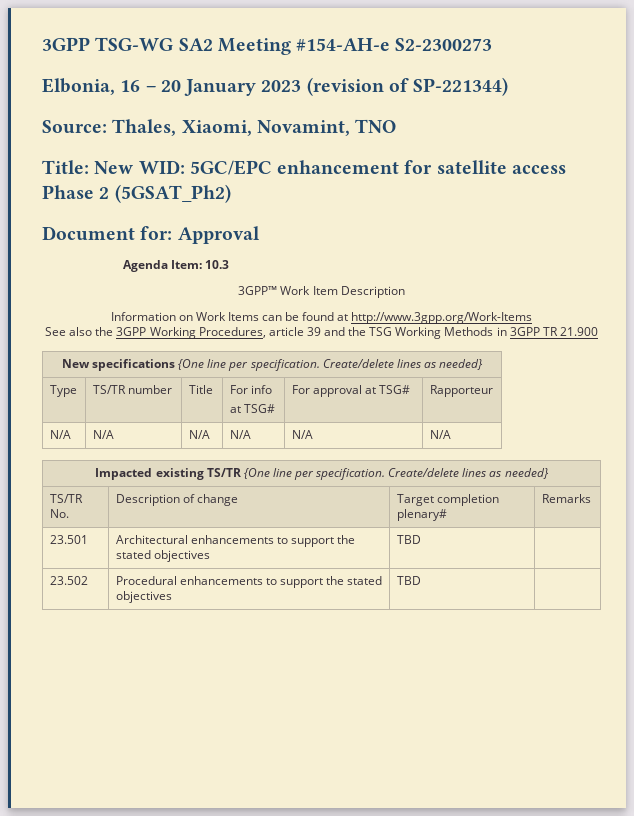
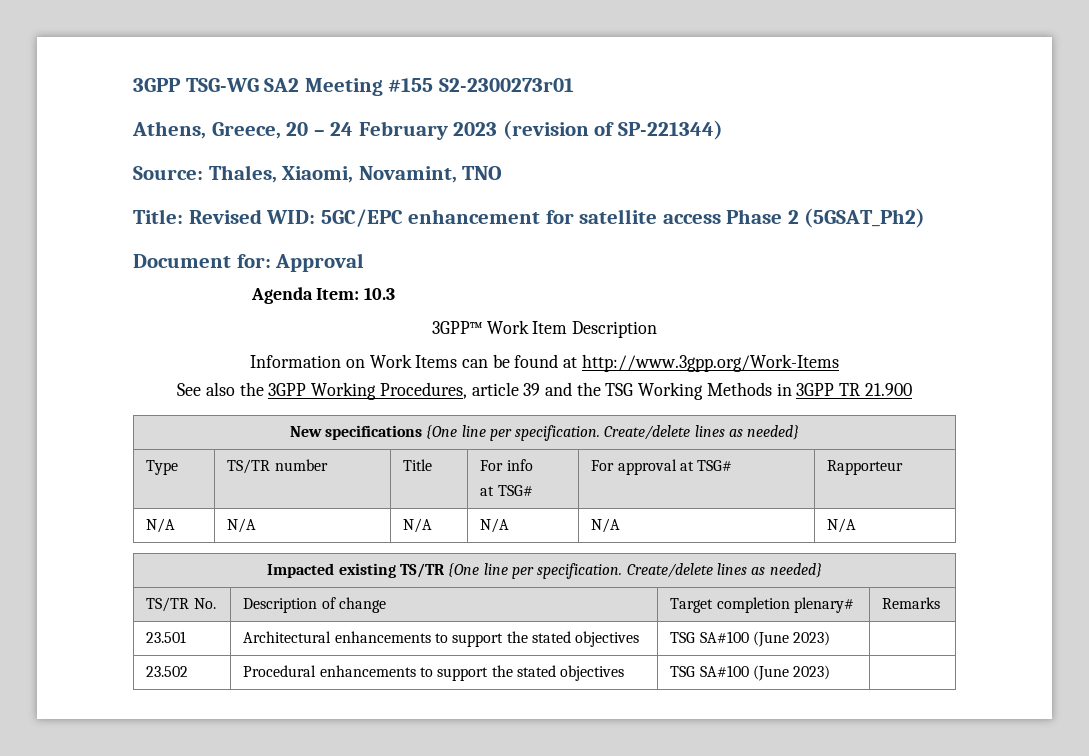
[296,38,493,51] [42,78,257,96] #154-AH-e S2-2300273 // Elbonia, 16 – 20 January -> [388,78,574,92] [132,121,448,140] #155 S2-2300273r01 // Athens, Greece, 20 – 24 February
[94,161,134,174] New -> [188,209,262,224] Revised
[396,535,421,544] TBD -> [670,631,831,647] TSG SA#100 (June 2023)
[396,576,421,585] TBD -> [670,665,831,681] TSG SA#100 (June 2023)

